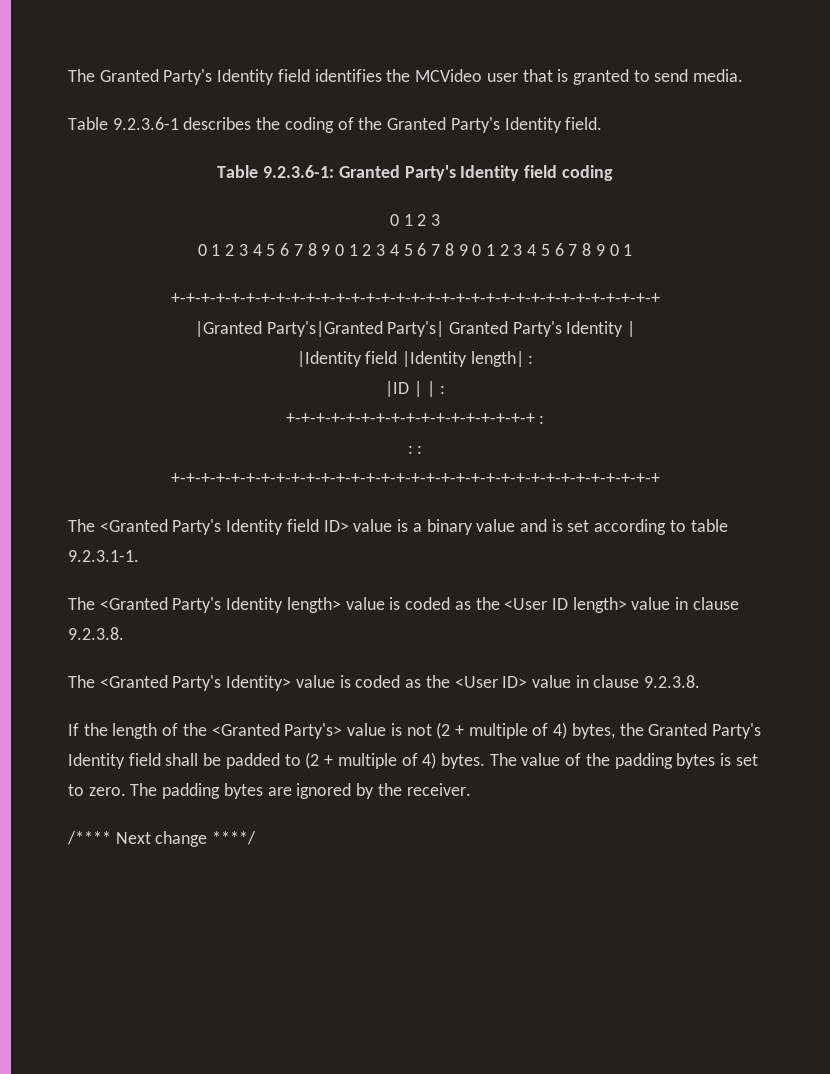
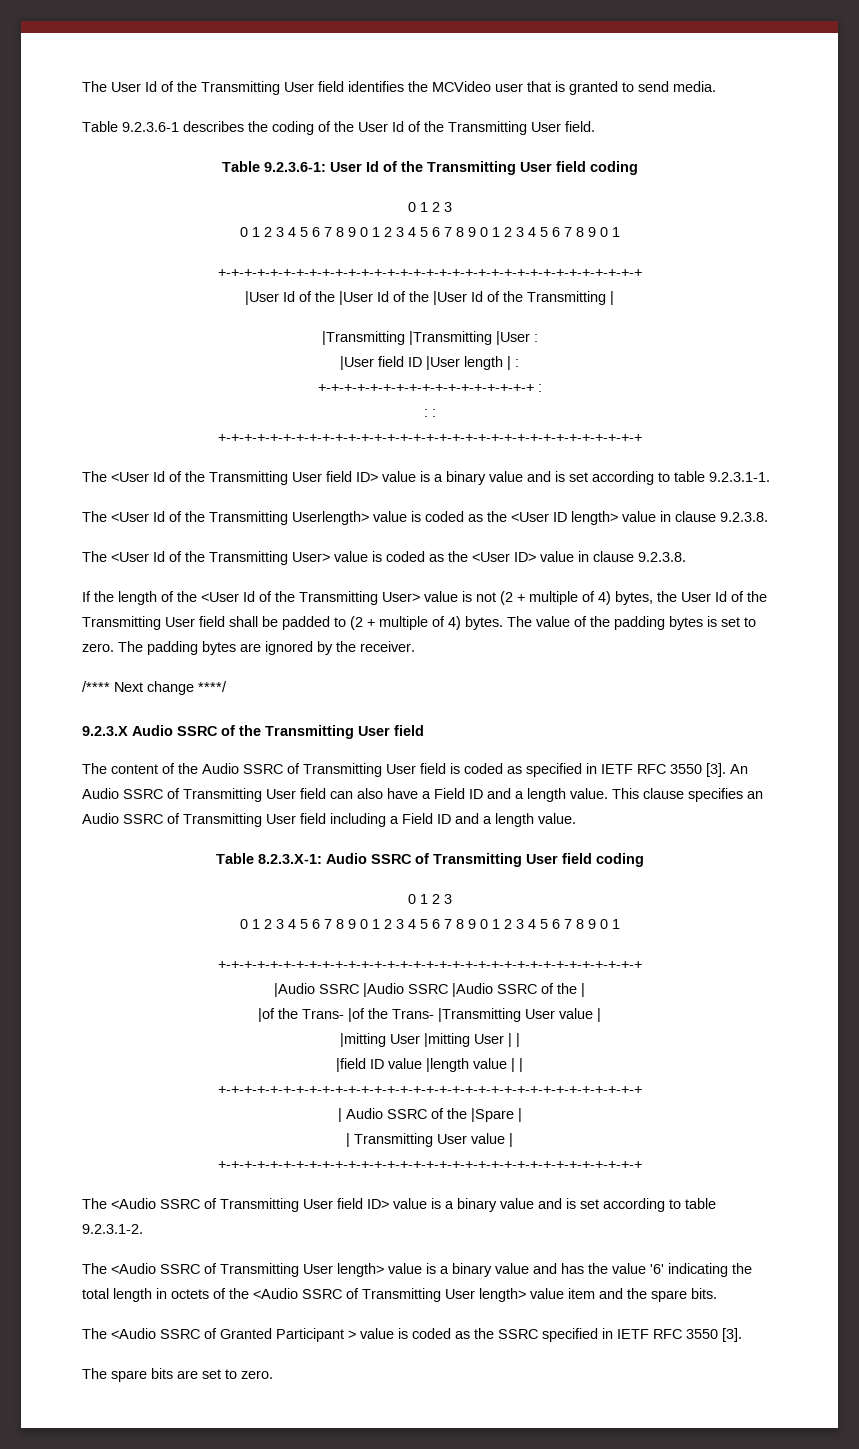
[68,69,275,85] The Granted Party's Identity -> [82,81,314,95] The User Id of the Transmitting User
[387,117,603,133] [217,165,520,181] Granted Party's Identity field. // Table 9.2.3.6-1: Granted Party's Identity -> [358,121,595,135] [221,161,552,175] User Id of the Transmitting User field. // Table 9.2.3.6-1: User Id of the Transmitting User
[194,321,636,337] [296,351,534,367] [385,381,423,397] |Granted Party's|Granted Party's| Granted Party's Identity | // |Identity field |Identity length| : // |ID | -> [245,291,614,305] [321,331,538,345] [340,356,503,370] |User Id of the |User Id of the |User Id of the Transmitting | // |Transmitting |Transmitting |User : // |User field ID |User length
[99,519,284,535] <Granted Party's Identity -> [111,471,322,485] <User Id of the Transmitting User
[99,597,341,613] <Granted Party's Identity length> -> [111,511,369,525] <User Id of the Transmitting Userlength>
[99,675,292,691] <Granted Party's Identity> -> [111,551,330,565] <User Id of the Transmitting User>
[211,723,343,739] <Granted Party's> -> [201,591,420,605] <User Id of the Transmitting User>
[648,723,762,739] [68,753,125,769] Granted Party's Identity -> [681,591,767,602] [82,616,195,630] User Id of the Transmitting User
(257, 838) none -> [82,725,424,739] [82,763,748,777] [82,788,763,802] [82,813,576,827] [215,853,644,867] [407,894,452,904] [239,919,620,929] [217,961,642,969] [274,983,585,997] [258,1008,601,1022] [339,1033,520,1047] [336,1058,523,1072] [217,1086,642,1094] [337,1108,522,1122] [346,1133,513,1147] [217,1161,642,1169] [82,1198,716,1212] [82,1224,143,1234] [82,1263,752,1277] [82,1288,717,1302] [82,1328,742,1342] [82,1368,273,1382] // 9.2.3.X Audio SSRC of the Transmitting User field // The content of the Audio SSRC of Transmitting User field is coded as specified in IETF RFC 3550 [3]. An Audio SSRC of Transmitting User field can also have a Field ID and a length value. This clause specifies an Audio SSRC of Transmitting User field including a Field ID and a length value. // Table 8.2.3.X-1: Audio SSRC of Transmitting User field coding // 0 1 2 3 // 0 1 2 3 4 5 6 7 8 9 0 1 2 3 4 5 6 7 8 9 0 1 2 3 4 5 6 7 8 9 0 1 // +-+-+-+-+-+-+-+-+-+-+-+-+-+-+-+-+-+-+-+-+-+-+-+-+-+-+-+-+-+-+-+-+ // |Audio SSRC |Audio SSRC |Audio SSRC of the | // |of the Trans- |of the Trans- |Transmitting User value | // |mitting User |mitting User | | // |field ID value |length value | | // +-+-+-+-+-+-+-+-+-+-+-+-+-+-+-+-+-+-+-+-+-+-+-+-+-+-+-+-+-+-+-+-+ // | Audio SSRC of the |Spare | // | Transmitting User value | // +-+-+-+-+-+-+-+-+-+-+-+-+-+-+-+-+-+-+-+-+-+-+-+-+-+-+-+-+-+-+-+-+ // The <Audio SSRC of Transmitting User field ID> value is a binary value and is set according to table 9.2.3.1-2. // The <Audio SSRC of Transmitting User length> value is a binary value and has the value '6' indicating the total length in octets of the <Audio SSRC of Transmitting User length> value item and the spare bits. // The <Audio SSRC of Granted Participant > value is coded as the SSRC specified in IETF RFC 3550 [3]. // The spare bits are set to zero.

